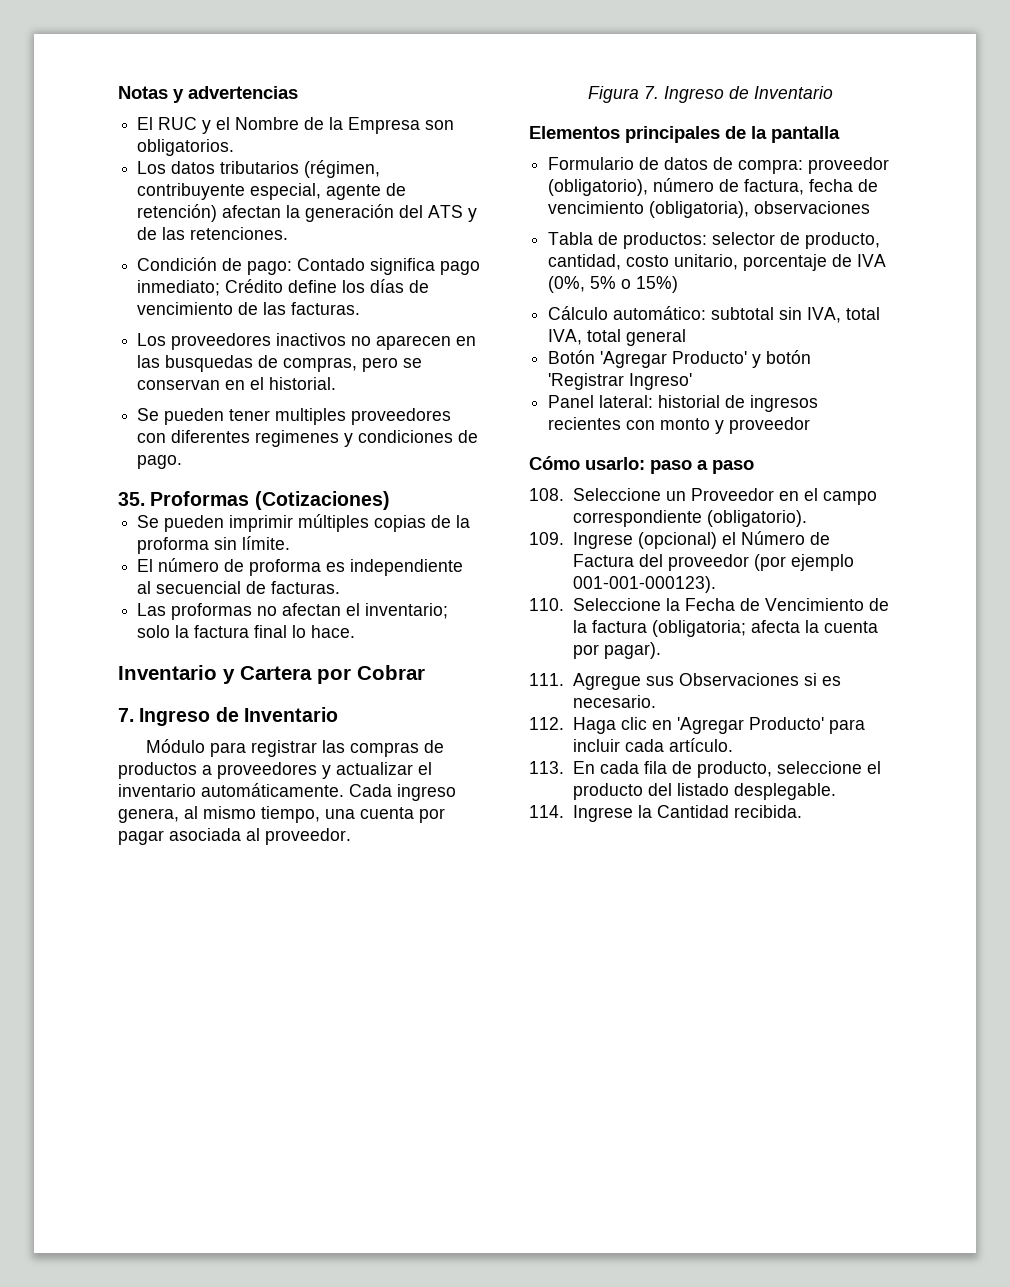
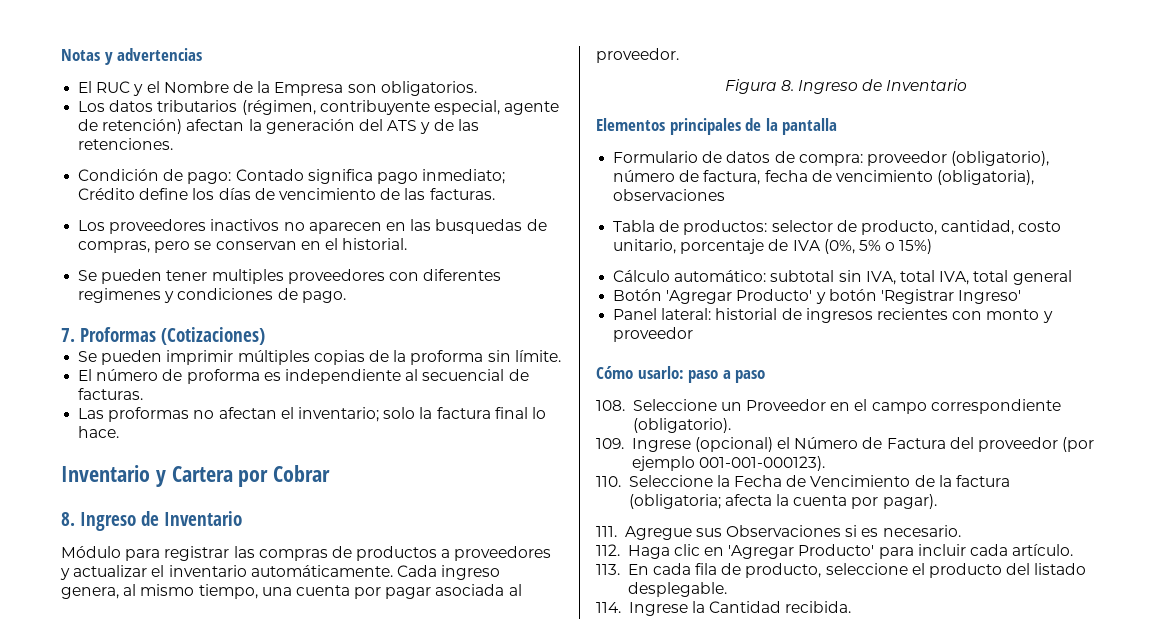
[118,492,145,506] 35. -> [61,328,75,342] 7.
[118,708,134,722] 7. -> [61,512,75,526] 8.
[644,86,659,99] 7. -> [780,80,794,91] 8.

